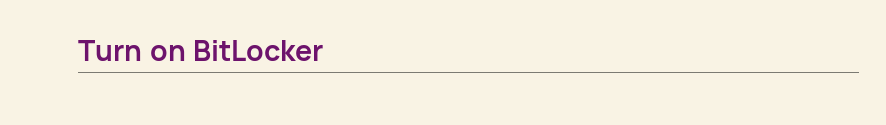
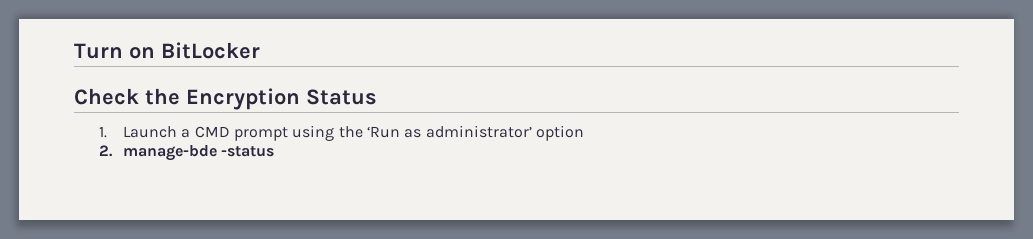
(324, 50) none -> [74,88,377,110] [98,125,584,141] [98,145,275,161] // Check the Encryption Status // 1. Launch a CMD prompt using the ‘Run as administrator’ option // 2. manage-bde -status

